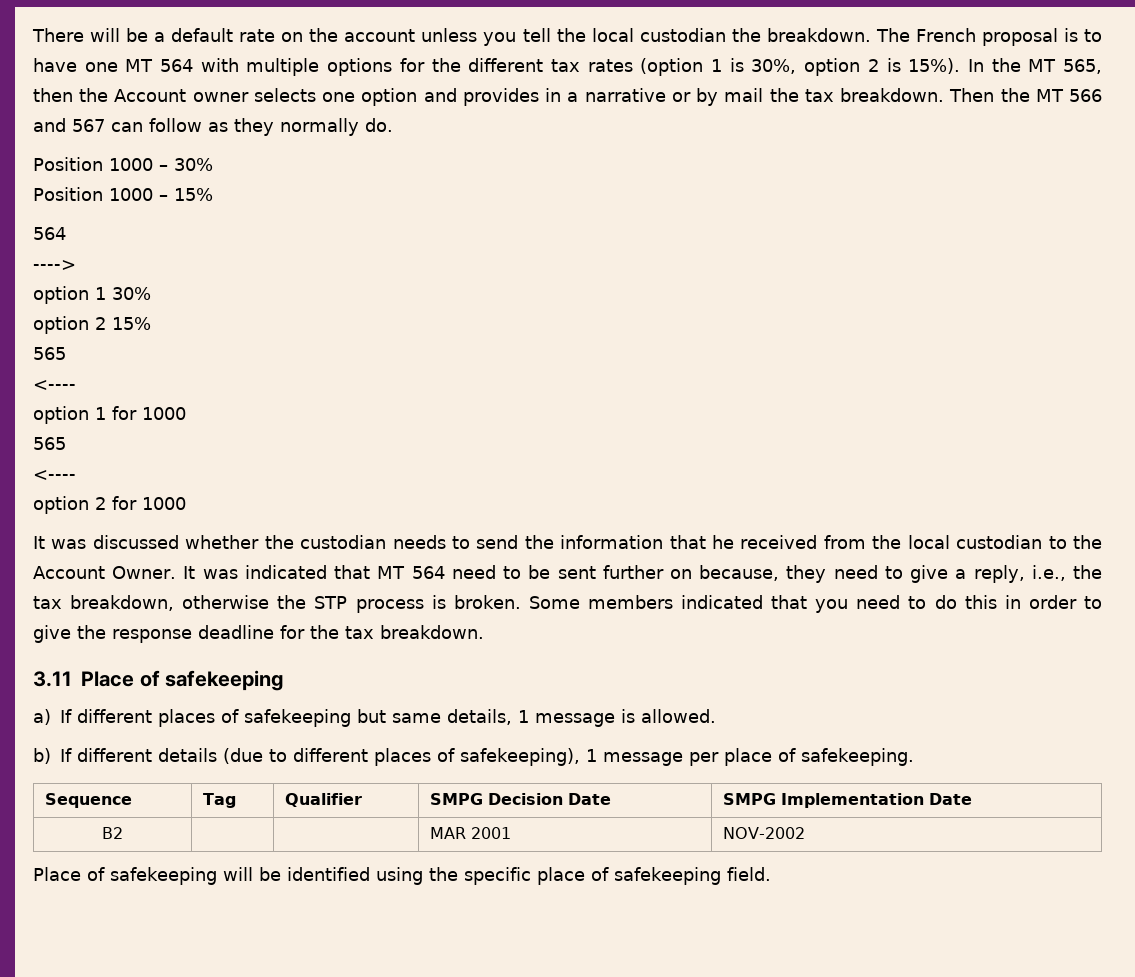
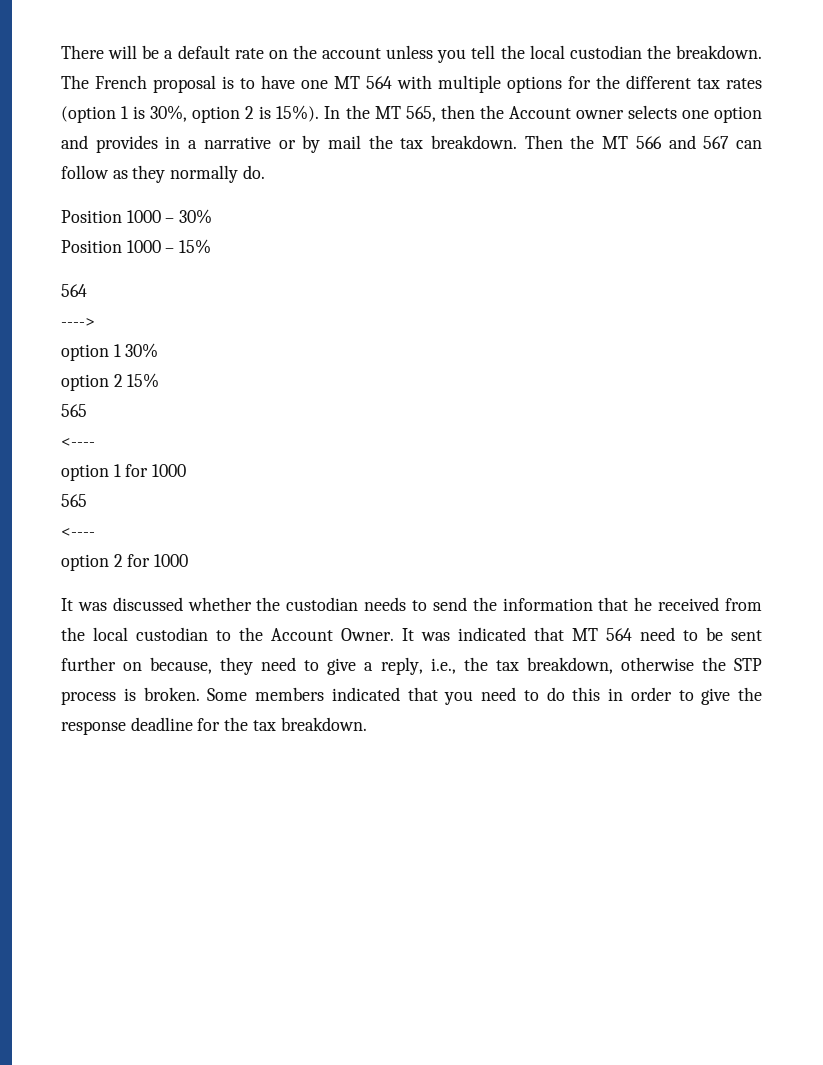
[33,670,284,691] [33,709,717,727] [33,748,915,766] [45,793,133,808] [203,793,237,808] [285,793,363,807] [430,793,612,805] [723,793,973,808] [102,827,123,839] [430,827,512,839] [723,827,806,839] [33,867,771,885] // 3.11 Place of safekeeping // a) If different places of safekeeping but same details, 1 message is allowed. // b) If different details (due to different places of safekeeping), 1 message per place of safekeeping. // Sequence | Tag | Qualifier | SMPG Decision Date | SMPG Implementation Date // B2 | | | MAR 2001 | NOV-2002 // Place of safekeeping will be identified using the specific place of safekeeping field. -> (367, 724) none

